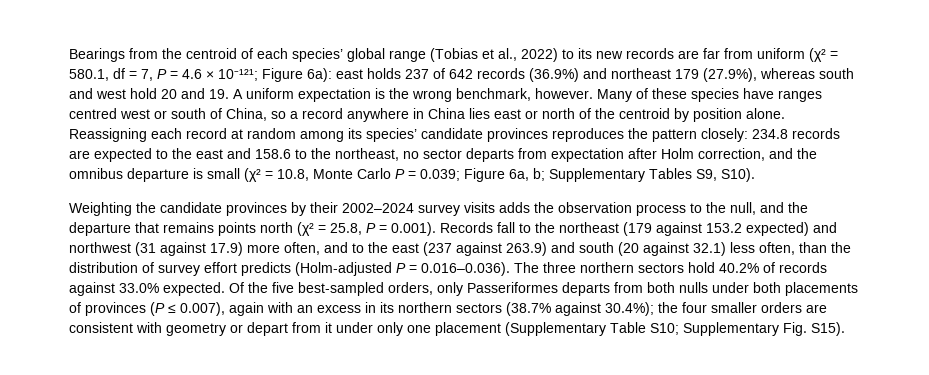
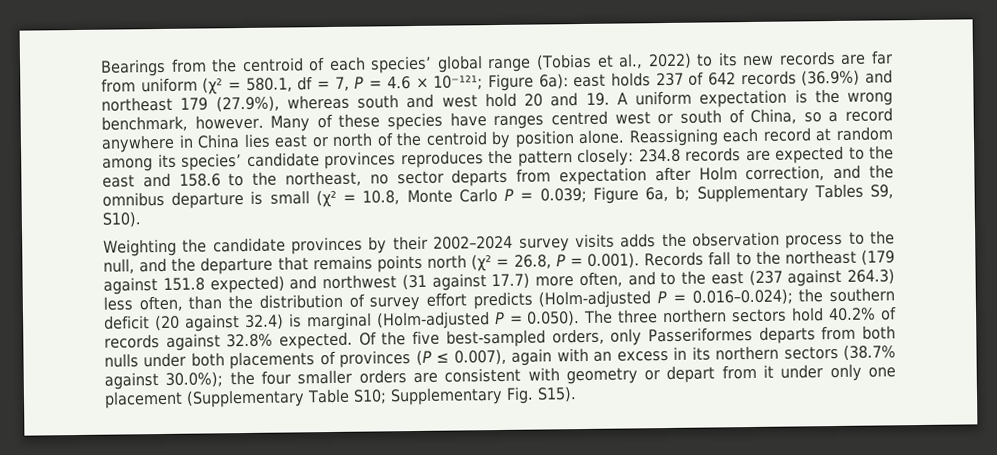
[330,223,362,235] 25.8, -> [513,254,552,269] 26.8,
[706,223,742,233] 153.2 -> [162,277,205,291] 151.8
[210,242,243,256] 17.9) -> [491,272,531,290] 17.7)
[506,242,726,256] 263.9) and south (20 against 32.1) -> [847,268,895,285] 264.3)
[421,262,510,276] 0.016–0.036). -> [691,287,895,306] [104,310,581,332] 0.016–0.024); the southern deficit (20 against 32.4) is marginal (Holm-adjusted P = 0.050).
[119,283,159,293] 33.0% -> [226,333,274,348] 32.8%
[605,302,654,316] 30.4%); -> [165,371,224,388] 30.0%);

